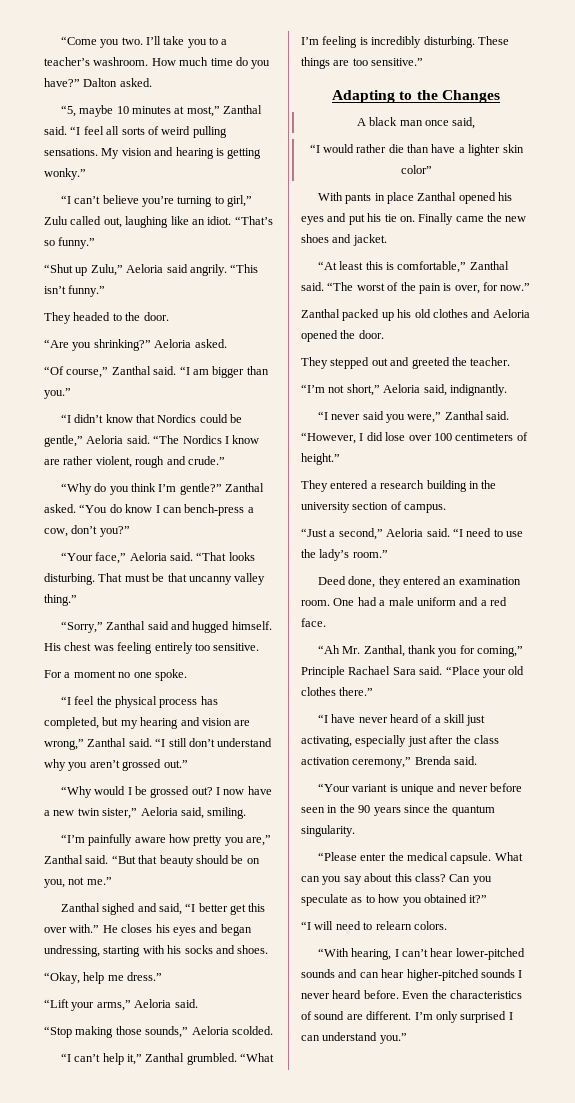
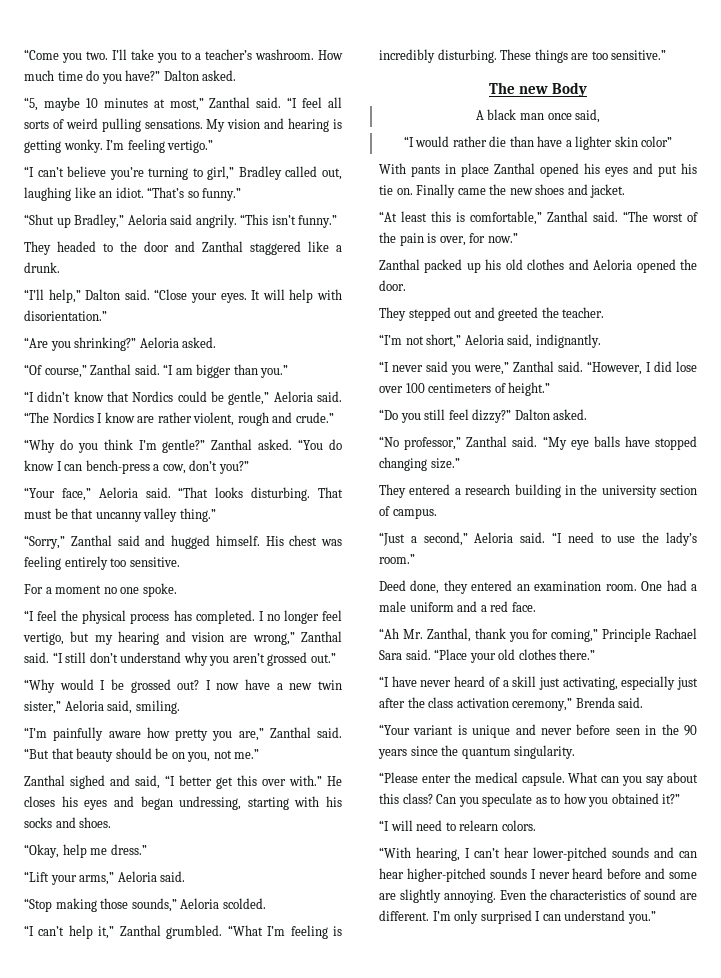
[44,168,86,180] wonky.” -> [63,139,214,153] wonky. I’m feeling vertigo.”
[44,216,68,225] Zulu -> [238,166,282,180] Bradley
[90,264,123,276] Zulu,” -> [74,214,125,228] Bradley,”
[143,312,169,321] door. -> [144,241,342,255] [24,262,60,273] [24,289,342,303] [24,310,107,321] door and Zanthal staggered like a drunk. // “I’ll help,” Dalton said. “Close your eyes. It will help with disorientation.”
[44,717,99,729] completed, -> [195,610,342,624] [23,632,64,645] completed. I no longer feel vertigo,
[332,90,500,103] Adapting to the Changes -> [488,82,588,97] The new Body
(340, 459) none -> [379,409,588,423] [379,436,697,450] [379,457,460,471] // “Do you still feel dizzy?” Dalton asked. // “No professor,” Zanthal said. “My eye balls have stopped changing size.”
[363,990,399,999] before. -> [607,868,697,879] [379,889,496,903] before and some are slightly annoying.

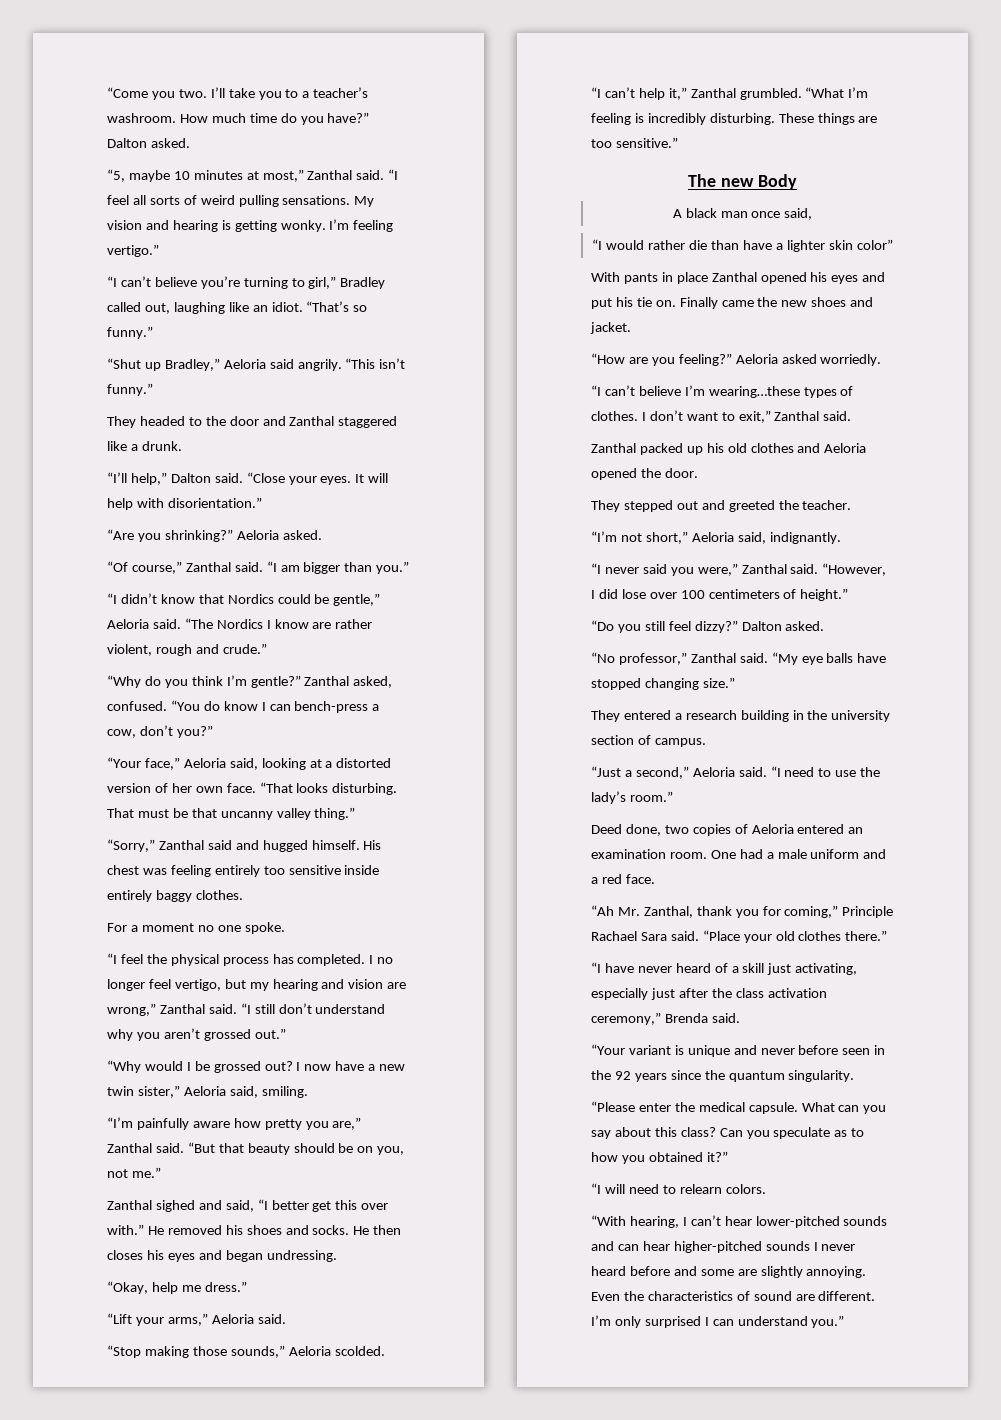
[258,439,293,450] asked. -> [353,676,393,688] [107,701,167,711] asked, confused.
[145,487,171,498] said. -> [229,758,392,770] [107,783,256,793] said, looking at a distorted version of her own face.
[129,557,180,567] sensitive. -> [288,865,380,875] [107,890,243,902] sensitive inside entirely baggy clothes.
(342, 781) none -> [167,1225,402,1235] removed his shoes and socks. He then
[179,796,342,810] [24,817,112,828] undressing, starting with his socks and shoes. -> [266,1250,337,1262] undressing.
[379,211,698,225] [379,232,518,246] “At least this is comfortable,” Zanthal said. “The worst of the pain is over, for now.” -> [591,353,882,366] [591,385,854,398] [591,410,852,423] “How are you feeling?” Aeloria asked worriedly. // “I can’t believe I’m wearing…these types of clothes. I don’t want to exit,” Zanthal said.
[443,580,468,594] they -> [664,824,794,836] two copies of Aeloria
[684,725,697,736] 90 -> [614,1071,631,1080] 92

